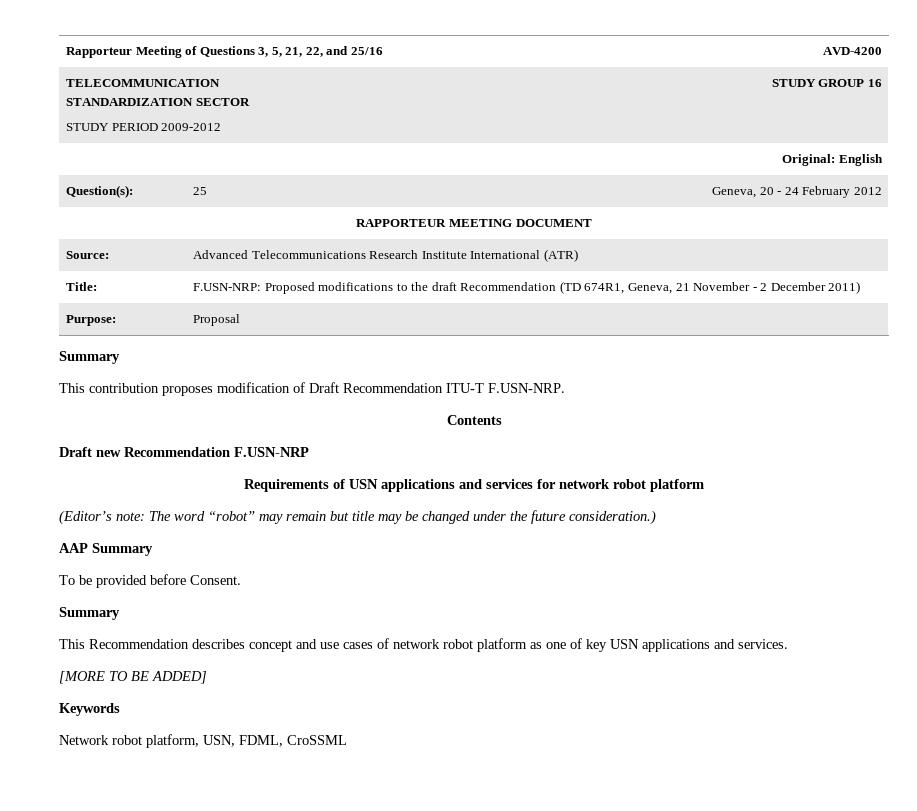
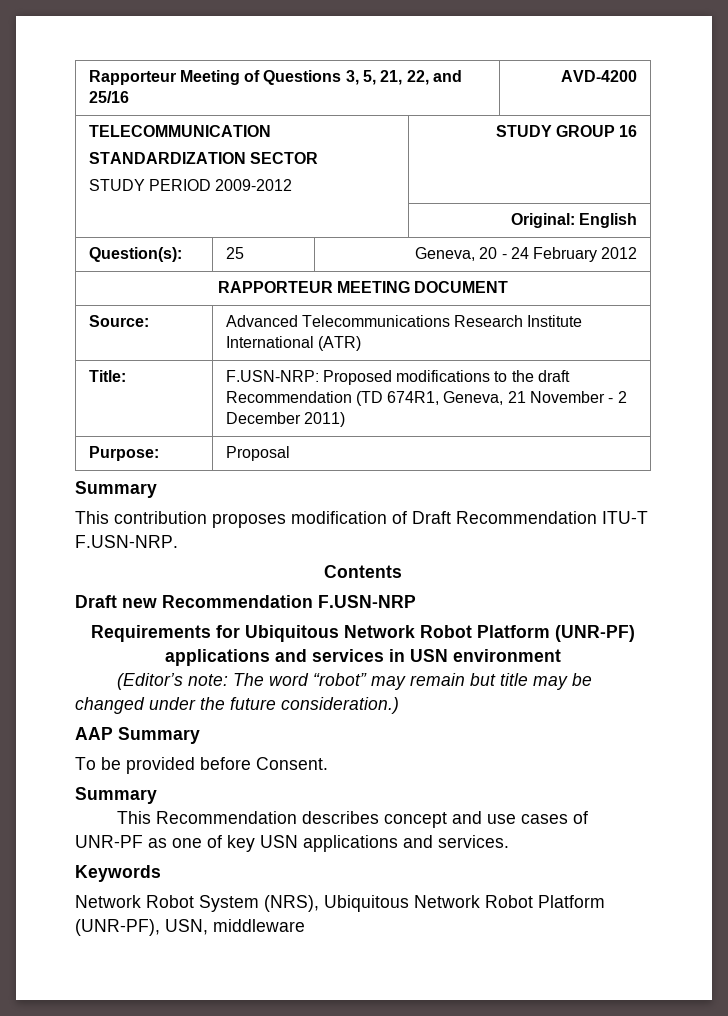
[333,479,704,492] of USN applications and services for network robot platform -> [216,625,635,642] [165,649,561,666] for Ubiquitous Network Robot Platform (UNR-PF) applications and services in USN environment
[393,638,527,652] network robot platform -> [75,835,143,848] UNR-PF
[59,671,207,684] [59,703,120,716] [59,734,347,748] [MORE TO BE ADDED] // Keywords // Network robot platform, USN, FDML, CroSSML -> [75,865,161,882] [75,895,605,912] [75,919,305,936] Keywords // Network Robot System (NRS), Ubiquitous Network Robot Platform (UNR-PF), USN, middleware

